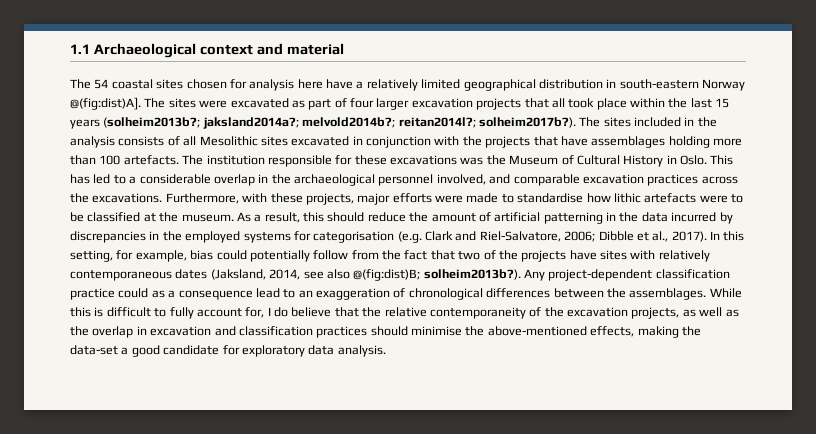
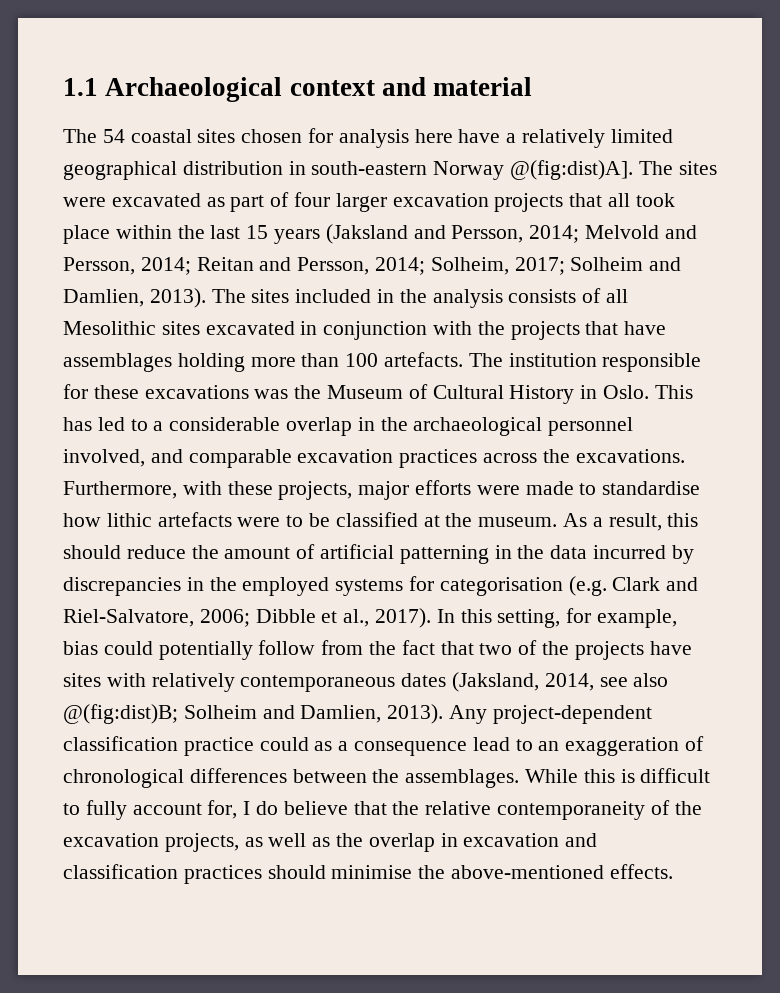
[103,117,576,129] (solheim2013b?; jaksland2014a?; melvold2014b?; reitan2014l?; solheim2017b?). -> [325,224,697,244] [63,257,682,275] [63,288,206,308] (Jaksland and Persson, 2014; Melvold and Persson, 2014; Reitan and Persson, 2014; Solheim, 2017; Solheim and Damlien, 2013).
[423,269,521,280] solheim2013b?). -> [183,704,444,724] Solheim and Damlien, 2013).
[590,326,701,338] [70,345,386,357] effects, making the data-set a good candidate for exploratory data analysis. -> [609,864,673,879] effects.

